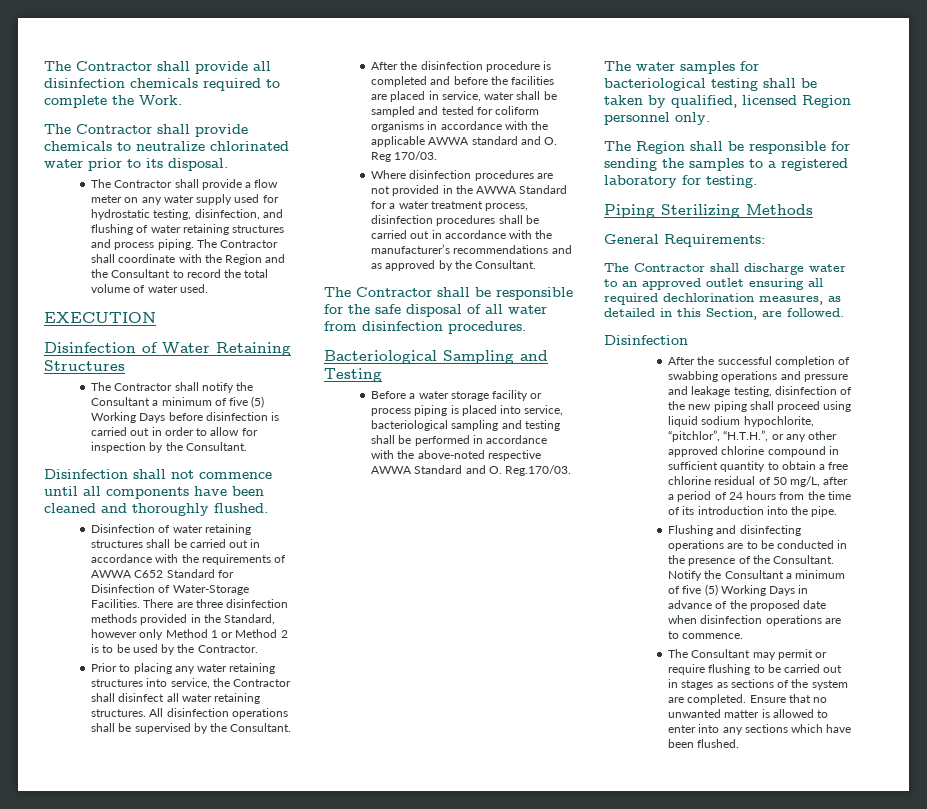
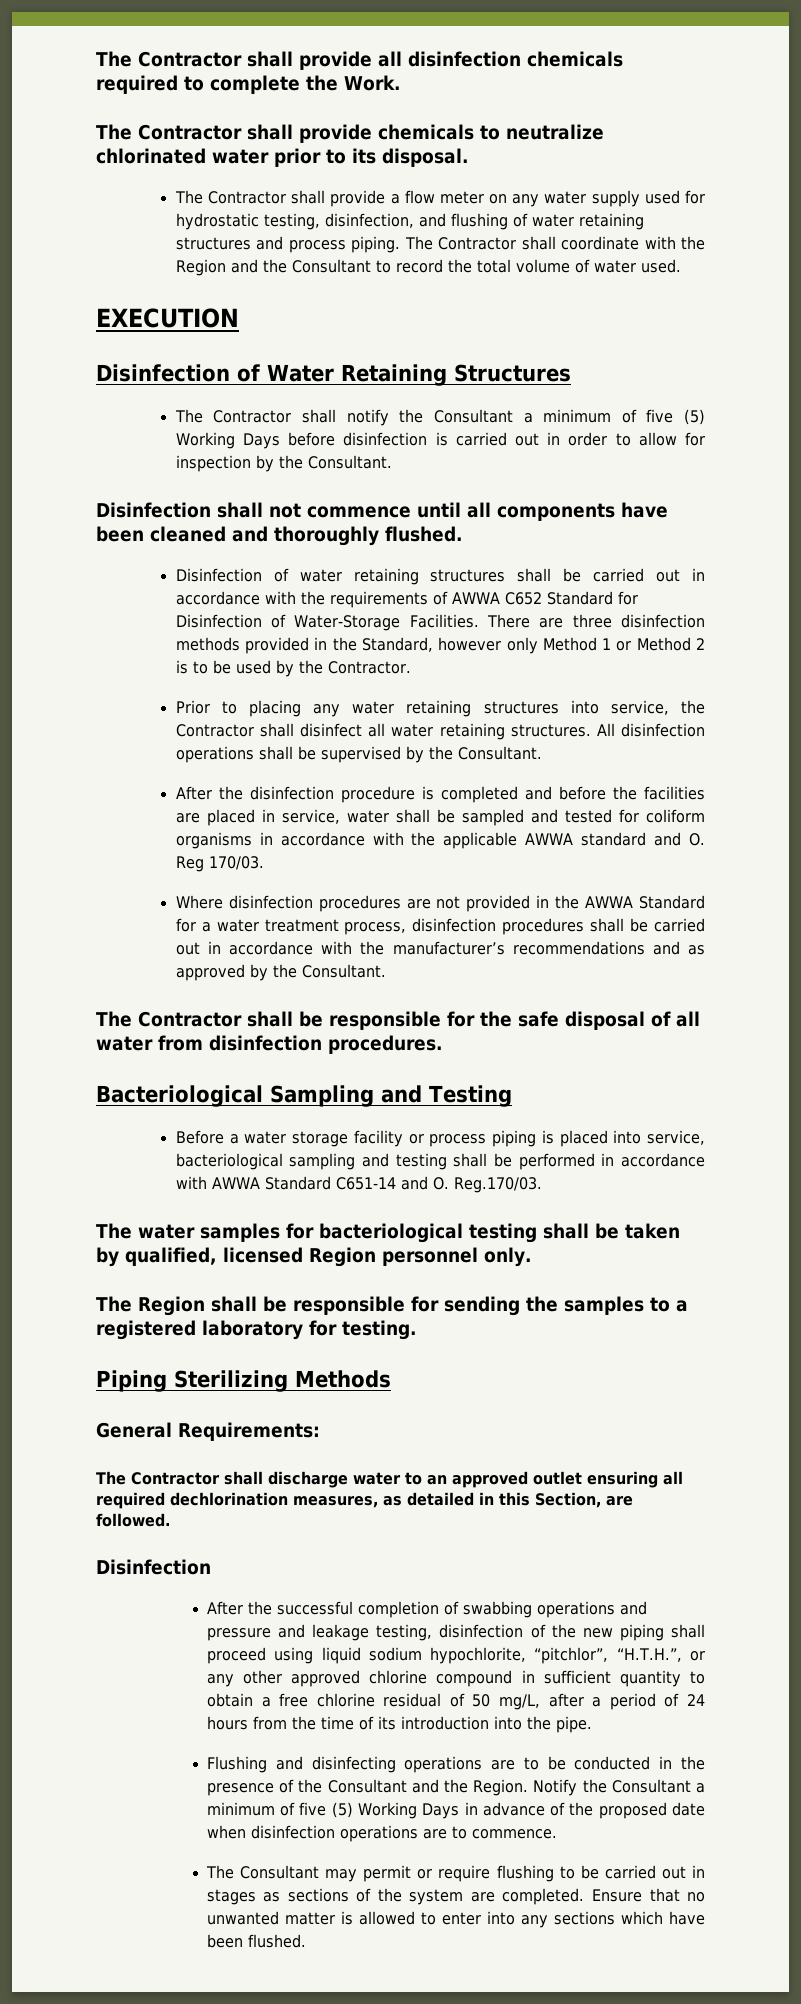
[397,450,541,461] [371,465,463,474] the above-noted respective AWWA Standard -> [211,1176,396,1190] AWWA Standard C651-14
[773,555,835,564] Consultant. -> [327,1779,529,1796] Consultant and the Region.

